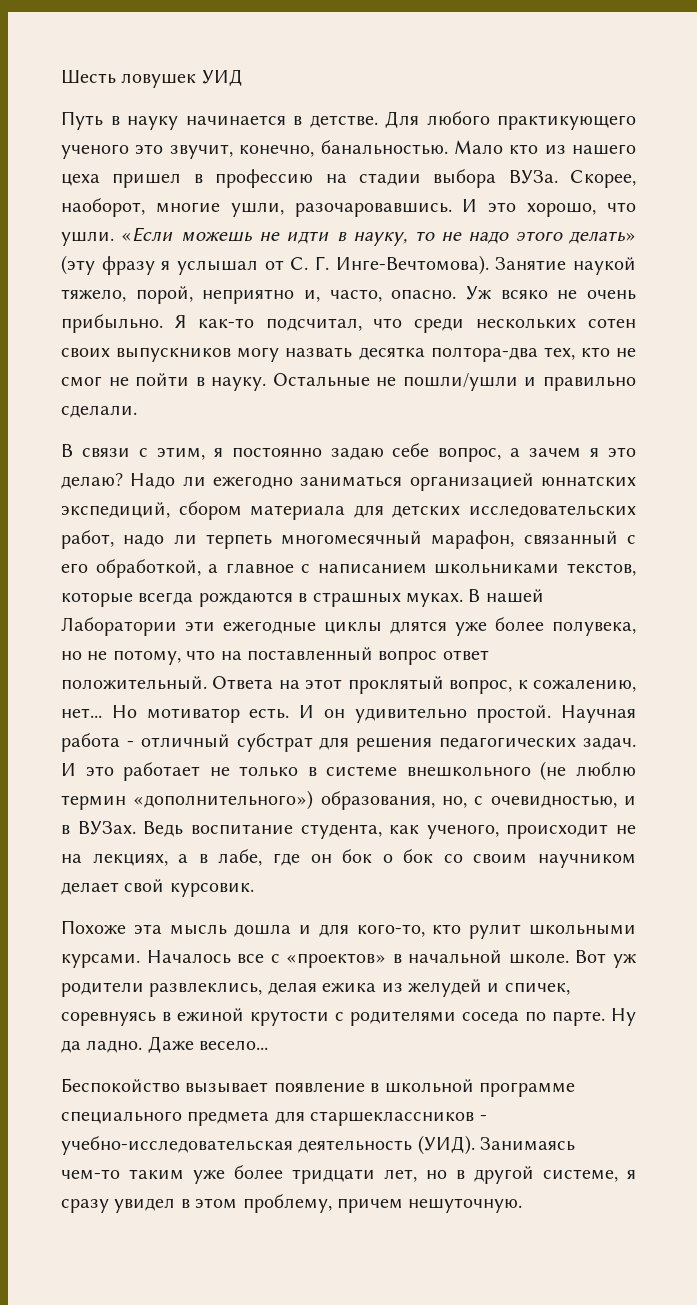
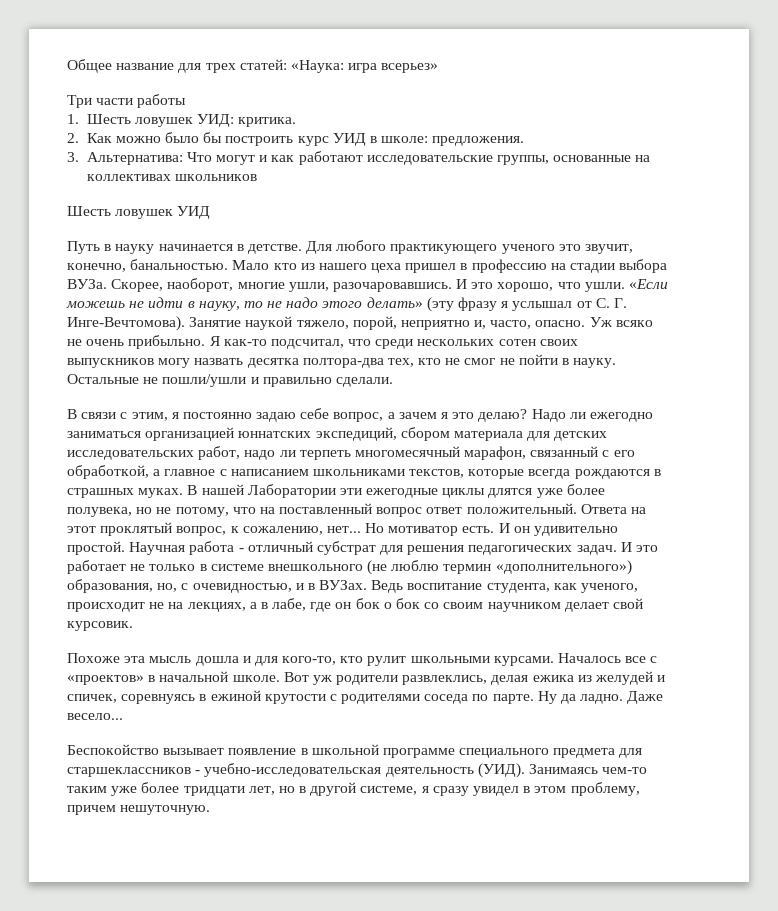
(61, 77) none -> [67,59,439,73] [67,94,187,108] [67,114,297,127] [67,132,525,146] [67,151,651,165] [86,174,257,181] Общее название для трех статей: «Наука: игра всерьез» // Три части работы // 1. Шесть ловушек УИД: критика. // 2. Как можно было бы построить курс УИД в школе: предложения. // 3. Альтернатива: Что могут и как работают исследовательские группы, основанные на коллективах школьников //

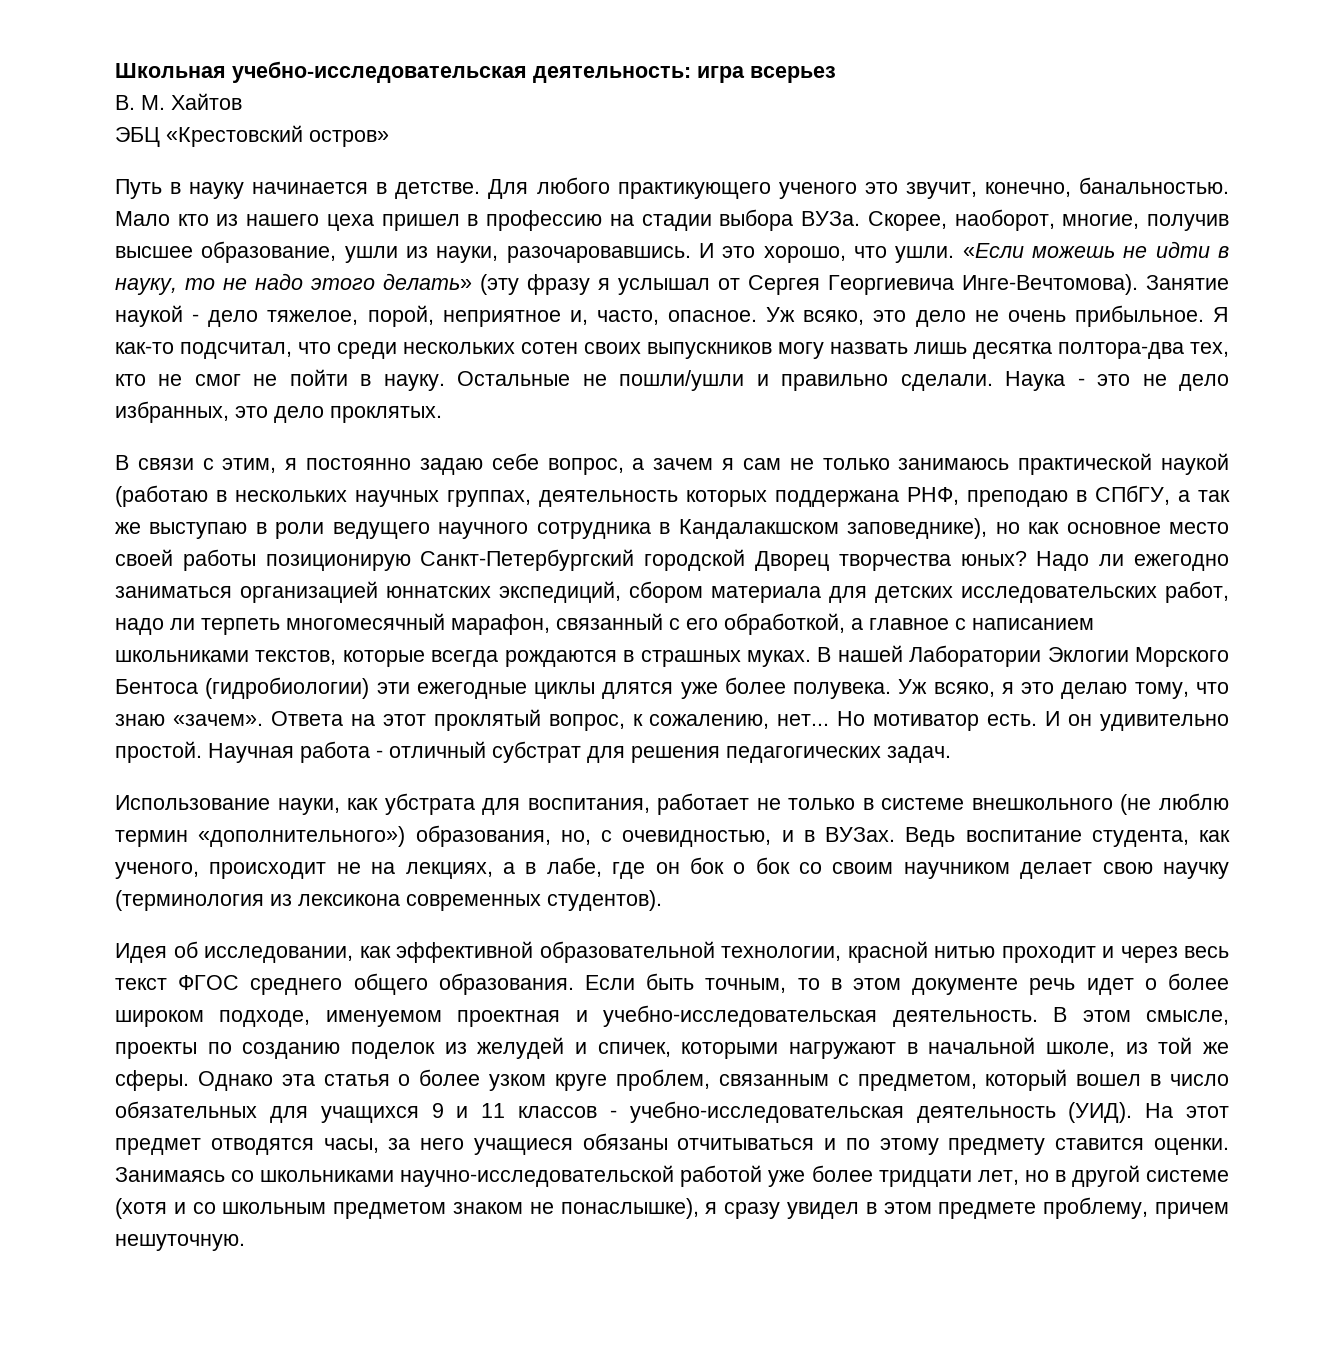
[67,59,439,73] [67,94,187,108] [67,114,297,127] [67,132,525,146] [67,151,651,165] [86,174,257,181] [67,206,211,219] Общее название для трех статей: «Наука: игра всерьез» // Три части работы // 1. Шесть ловушек УИД: критика. // 2. Как можно было бы построить курс УИД в школе: предложения. // 3. Альтернатива: Что могут и как работают исследовательские группы, основанные на коллективах школьников // Шесть ловушек УИД -> [115,61,836,83] [115,93,242,110] [115,125,389,147] Школьная учебно-исследовательская деятельность: игра всерьез // В. М. Хайтов // ЭБЦ «Крестовский остров»
[237,282,329,292] многие ушли, -> [1062,214,1230,231] [115,241,499,263] многие, получив высшее образование, ушли из науки,
[595,298,627,308] С. Г. -> [748,275,954,295] Сергея Георгиевича
[296,316,653,330] тяжело, порой, неприятно и, часто, опасно. Уж всяко -> [192,305,966,327] - дело тяжелое, порой, неприятное и, часто, опасное. Уж всяко, это дело
[128,335,206,349] прибыльно. -> [1074,305,1204,327] прибыльное.
(244, 361) none -> [914,342,967,354] лишь
(393, 382) none -> [1005,371,1230,391] [115,401,442,423] Наука - это не дело избранных, это дело проклятых.
[452,409,528,422] это делаю? -> [742,453,1230,475] [115,485,1230,507] [115,518,1229,539] [115,549,1027,571] сам не только занимаюсь практической наукой (работаю в нескольких научных группах, деятельность которых поддержана РНФ, преподаю в СПбГУ, а так же выступаю в роли ведущего научного сотрудника в Кандалакшском заповеднике), но как основное место своей работы позиционирую Санкт-Петербургский городской Дворец творчества юных?
(336, 491) none -> [1047,647,1229,667] [115,677,370,699] Эклогии Морского Бентоса (гидробиологии)
[67,503,577,517] полувека, но не потому, что на поставленный вопрос ответ положительный. -> [793,679,1229,699] [115,714,263,726] полувека. Уж всяко, я это делаю тому, что знаю «зачем».
[620,542,659,552] И это -> [115,793,650,815] // Использование науки, как убстрата для воспитания,
[612,598,643,609] [67,621,133,631] [67,653,658,666] [67,671,666,685] [67,690,664,704] [67,713,123,720] [67,744,643,758] [67,763,648,778] [67,786,107,793] свой курсовик. // Похоже эта мысль дошла и для кого-то, кто рулит школьными курсами. Началось все с «проектов» в начальной школе. Вот уж родители развлеклись, делая ежика из желудей и спичек, соревнуясь в ежиной крутости с родителями соседа по парте. Ну да ладно. Даже весело... // Беспокойство вызывает появление в школьной программе специального предмета для старшеклассников - учебно-исследовательская деятельность (УИД). Занимаясь чем-то таким -> [1102,862,1230,879] [115,890,662,911] [115,941,1229,963] [115,973,1230,995] [115,1005,1229,1027] [115,1037,1229,1059] [115,1069,1229,1091] [115,1101,1229,1123] [115,1133,1229,1155] [115,1165,763,1187] свою научку (терминология из лексикона современных студентов). // Идея об исследовании, как эффективной образовательной технологии, красной нитью проходит и через весь текст ФГОС среднего общего образования. Если быть точным, то в этом документе речь идет о более широком подходе, именуемом проектная и учебно-исследовательская деятельность. В этом смысле, проекты по созданию поделок из желудей и спичек, которыми нагружают в начальной школе, из той же сферы. Однако эта статья о более узком круге проблем, связанным с предметом, который вошел в число обязательных для учащихся 9 и 11 классов - учебно-исследовательская деятельность (УИД). На этот предмет отводятся часы, за него учащиеся обязаны отчитываться и по этому предмету ставится оценки. Занимаясь со школьниками научно-исследовательской работой
[360,786,418,795] системе, -> [1146,1170,1230,1182] [115,1198,699,1219] системе (хотя и со школьным предметом знаком не понаслышке),
(567, 789) none -> [938,1202,1037,1219] предмете

